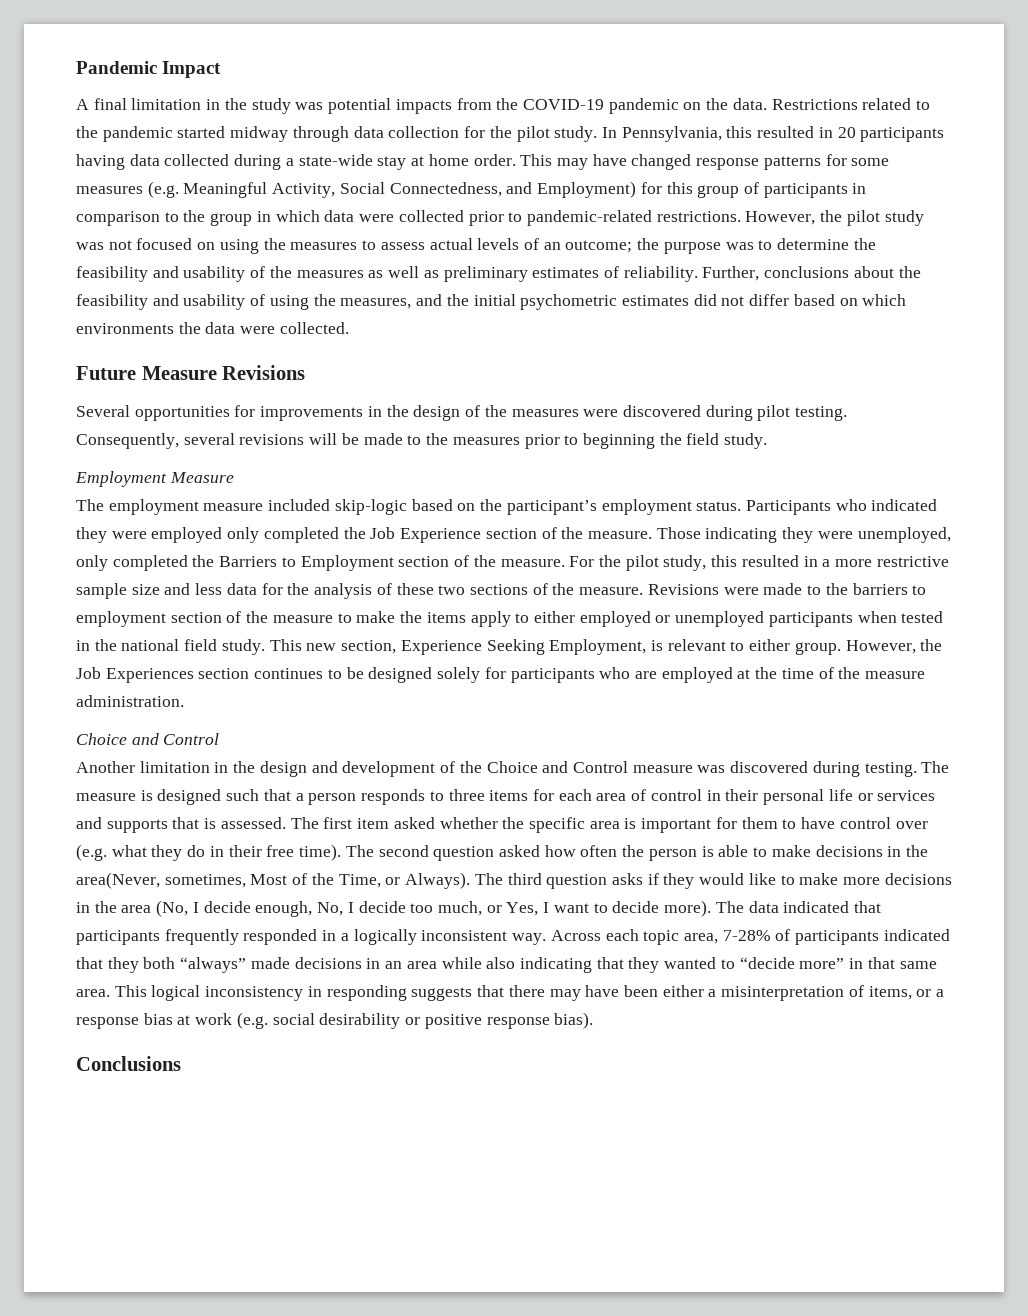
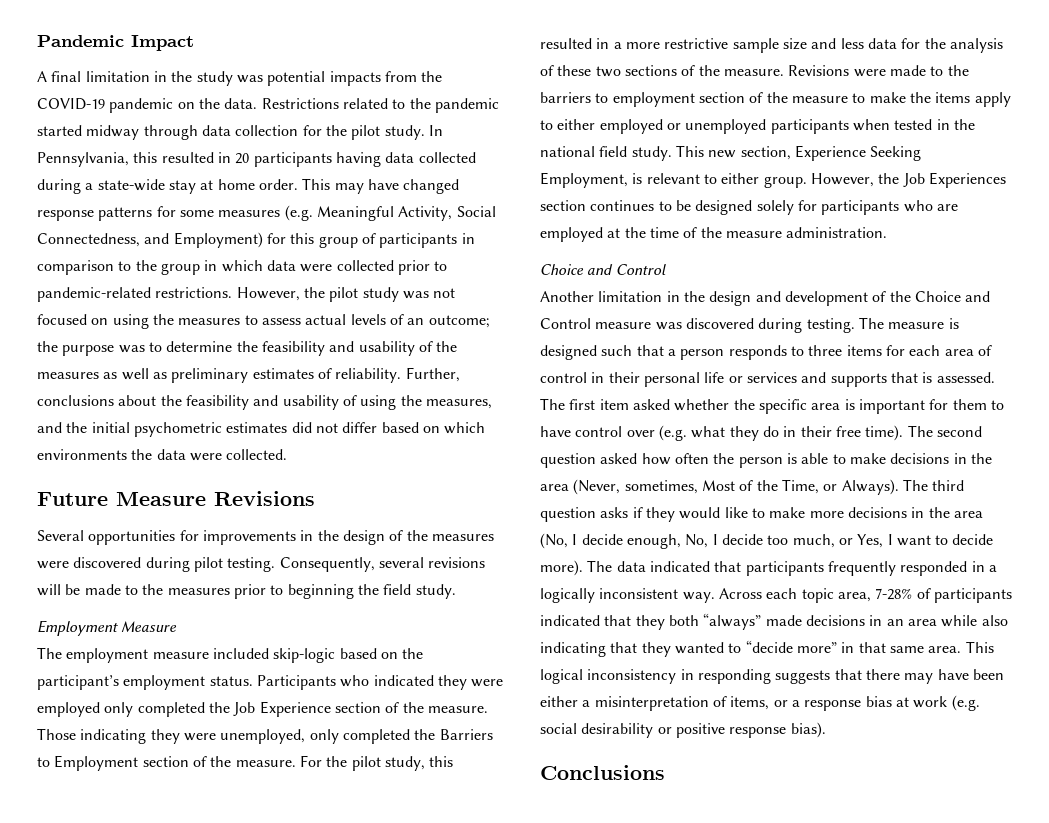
[76,872,160,889] area(Never, -> [540,479,621,495] area (Never,

